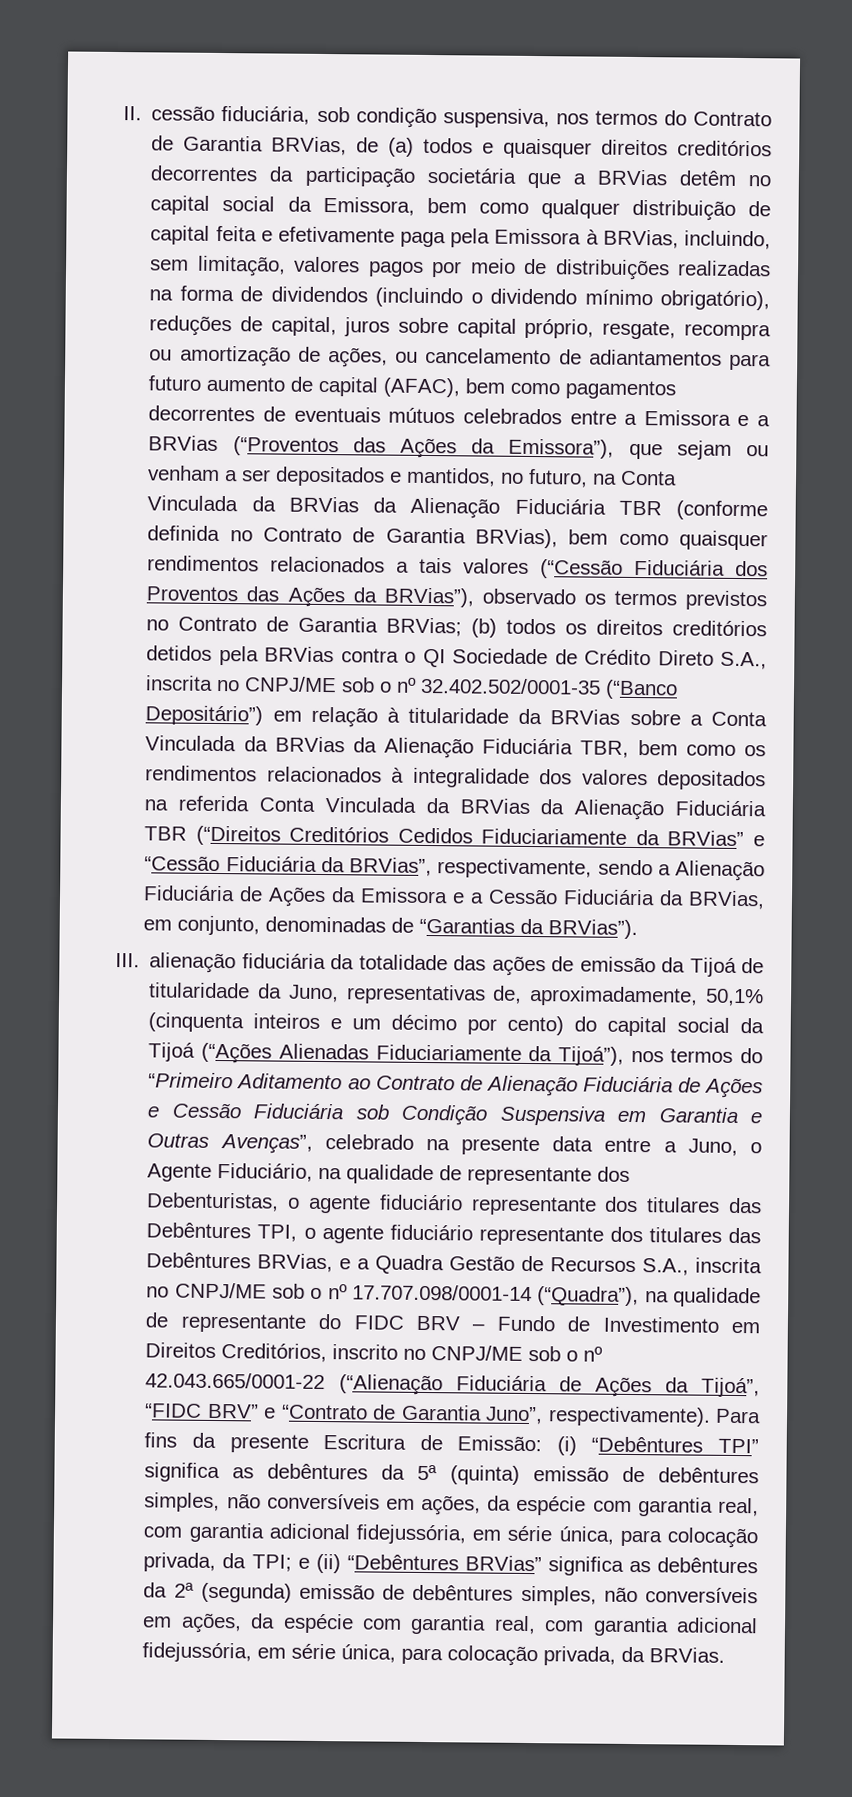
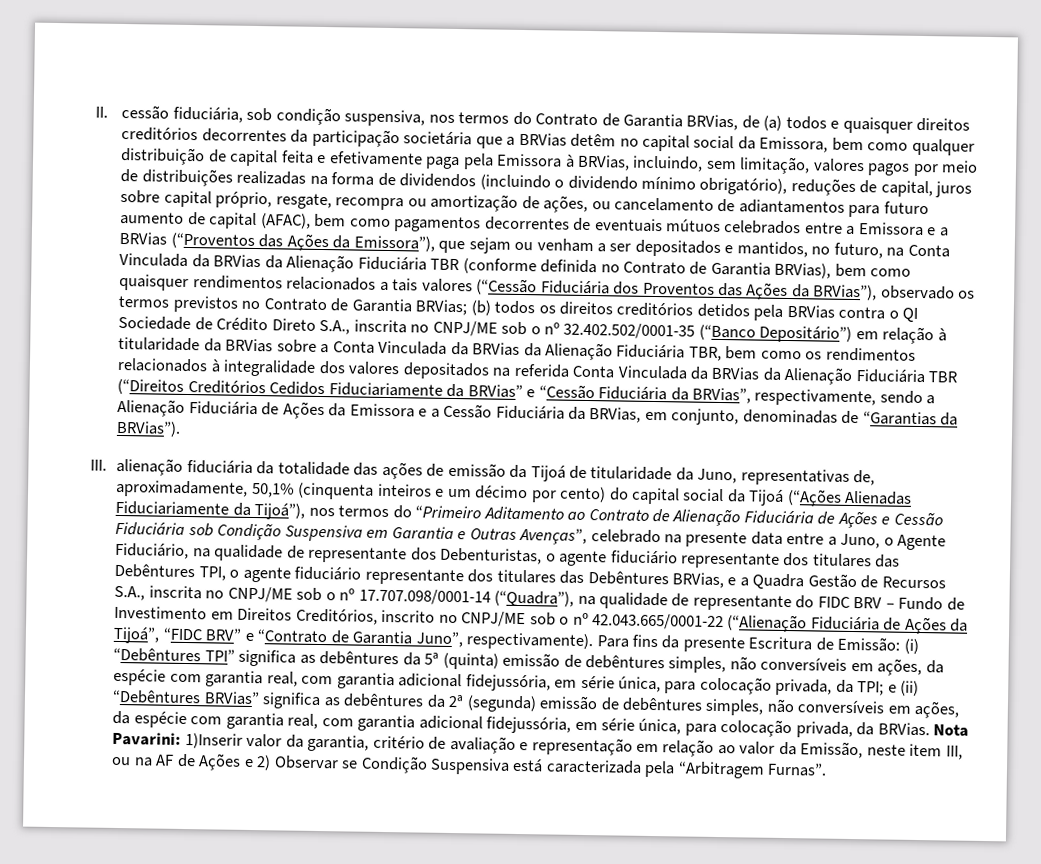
(726, 1655) none -> [933,724,970,737] [112,731,963,760] [111,753,828,779] Nota Pavarini: 1)Inserir valor da garantia, critério de avaliação e representação em relação ao valor da Emissão, neste item III, ou na AF de Ações e 2) Observar se Condição Suspensiva está caracterizada pela “Arbitragem Furnas”.

